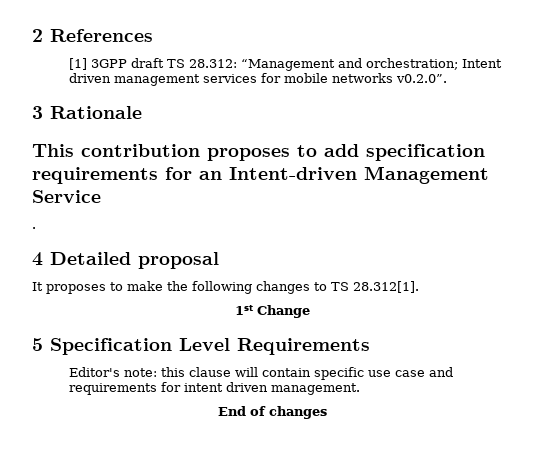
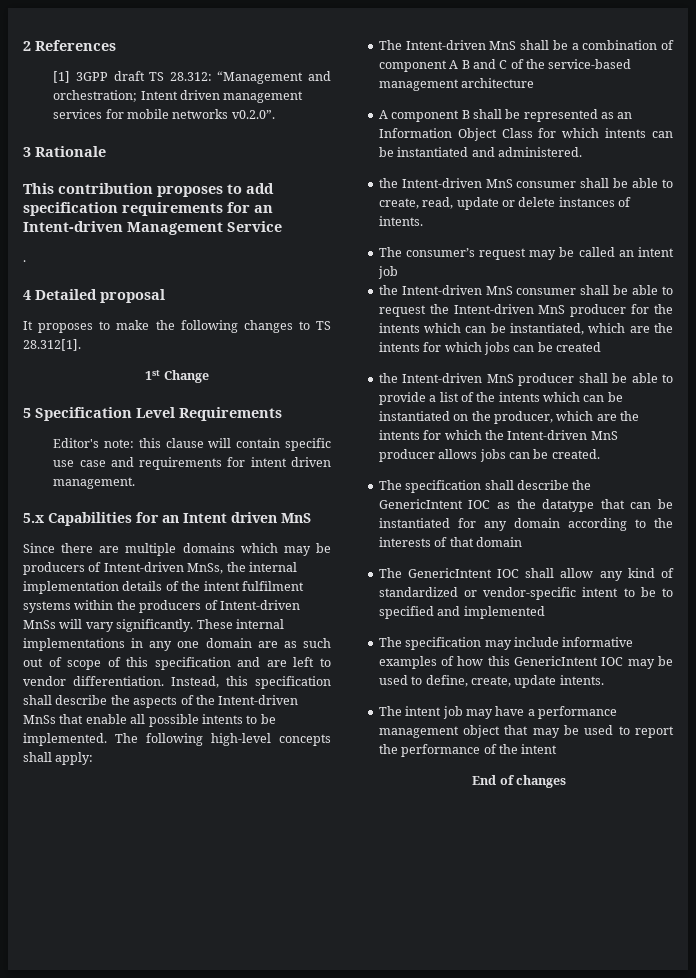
(360, 389) none -> [23,512,311,526] [23,543,331,556] [23,562,297,575] [23,581,304,594] [23,600,300,613] [23,619,284,632] [23,638,331,651] [23,657,331,670] [23,676,331,689] [23,695,299,708] [23,714,276,727] [23,733,331,746] [23,752,94,765] [378,40,674,50] [378,59,632,72] [378,78,535,91] [378,109,633,122] [378,128,673,141] [378,147,582,157] [378,178,673,188] [378,197,631,210] [378,216,423,226] [378,247,674,260] [377,266,398,279] [378,285,673,295] [378,304,673,317] [378,323,673,335] [378,342,601,355] [378,373,673,386] [378,392,623,405] [378,411,639,424] [378,430,618,440] [378,449,600,462] [378,480,592,493] [378,499,673,512] [378,518,673,531] [378,537,522,547] [378,568,674,581] [378,587,673,600] [378,606,545,619] [378,637,634,650] [378,656,673,669] [378,675,604,688] [378,706,617,719] [378,725,674,738] [378,744,558,757] // 5.x Capabilities for an Intent driven MnS // Since there are multiple domains which may be producers of Intent-driven MnSs, the internal implementation details of the intent fulfilment systems within the producers of Intent-driven MnSs will vary significantly. These internal implementations in any one domain are as such out of scope of this specification and are left to vendor differentiation. Instead, this specification shall describe the aspects of the Intent-driven MnSs that enable all possible intents to be implemented. The following high-level concepts shall apply: // The Intent-driven MnS shall be a combination of component A B and C of the service-based management architecture // A component B shall be represented as an Information Object Class for which intents can be instantiated and administered. // the Intent-driven MnS consumer shall be able to create, read, update or delete instances of intents. // The consumer’s request may be called an intent job // the Intent-driven MnS consumer shall be able to request the Intent-driven MnS producer for the intents which can be instantiated, which are the intents for which jobs can be created // the Intent-driven MnS producer shall be able to provide a list of the intents which can be instantiated on the producer, which are the intents for which the Intent-driven MnS producer allows jobs can be created. // The specification shall describe the GenericIntent IOC as the datatype that can be instantiated for any domain according to the interests of that domain // The GenericIntent IOC shall allow any kind of standardized or vendor-specific intent to be to specified and implemented // The specification may include informative examples of how this GenericIntent IOC may be used to define, create, update intents. // The intent job may have a performance management object that may be used to report the performance of the intent

